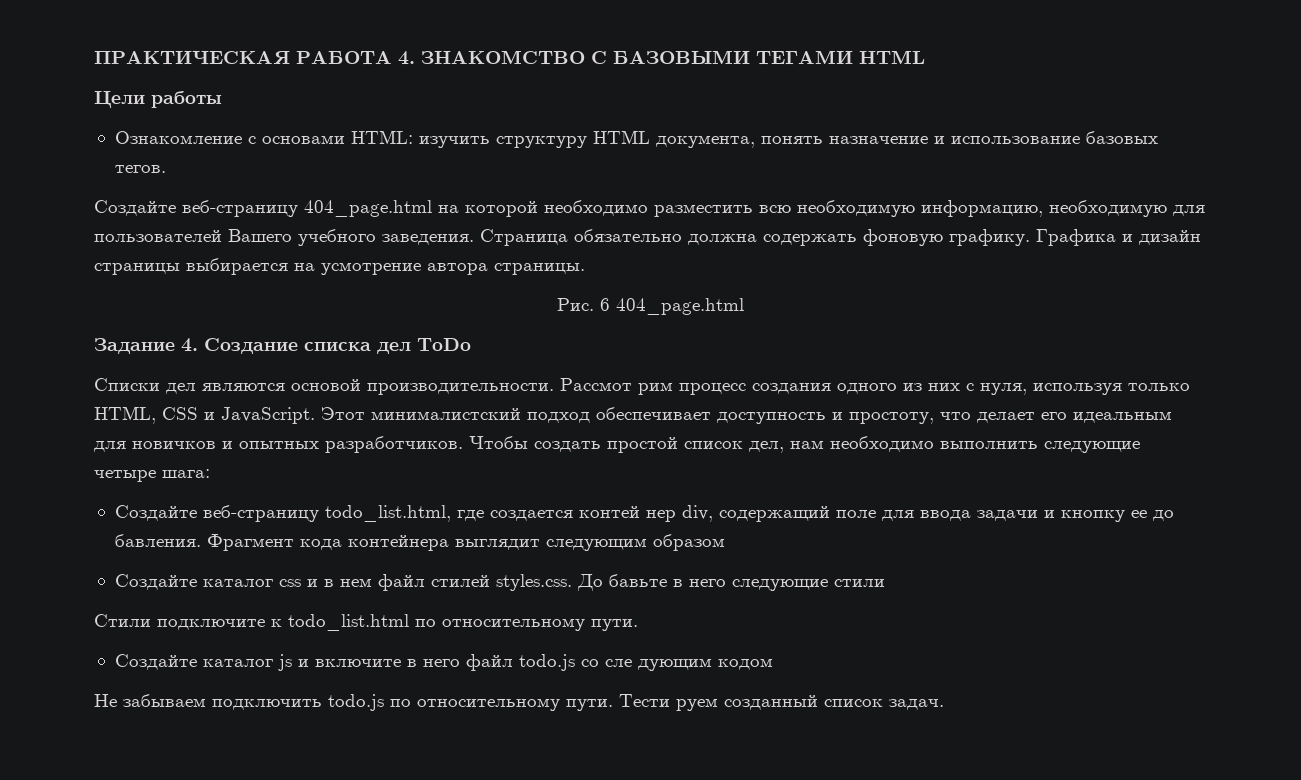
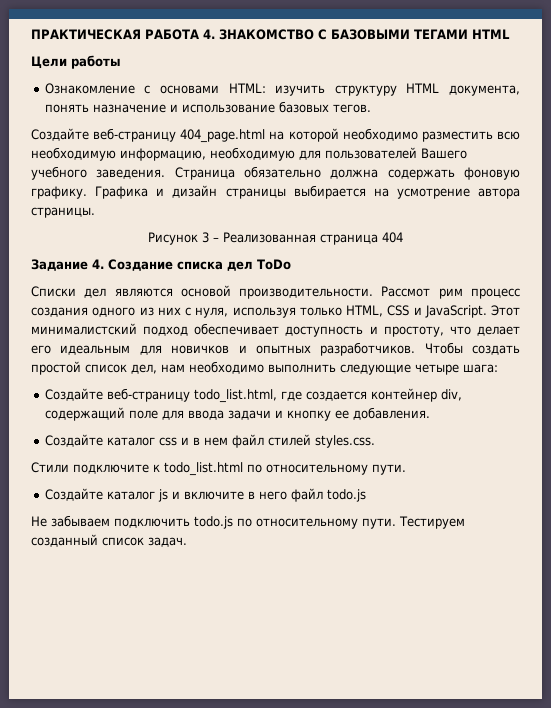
[557,298,744,315] Рис. 6 404_page.html -> [148,232,403,245] Рисунок 3 – Реализованная страница 404
[578,506,676,522] контей нер -> [370,388,437,402] контейнер
[1152,510,1174,521] [114,534,725,551] до бавления. Фрагмент кода контейнера выглядит следующим образом -> [352,407,430,420] добавления.
[576,574,885,591] До бавьте в него следующие стили -> (375, 441) none
[580,658,773,671] со сле дующим кодом -> (366, 495) none
[619,694,718,711] Тести руем -> [399,516,465,529] Тестируем

